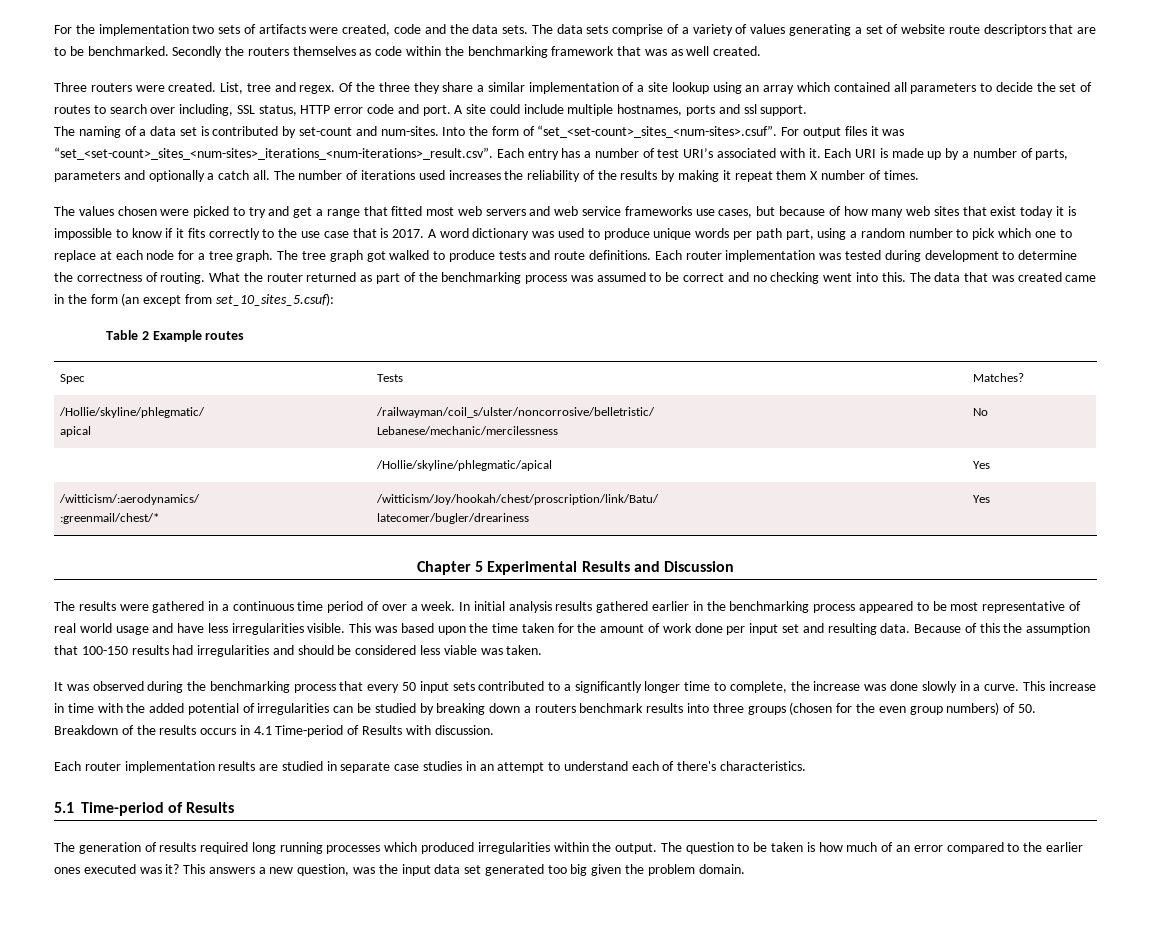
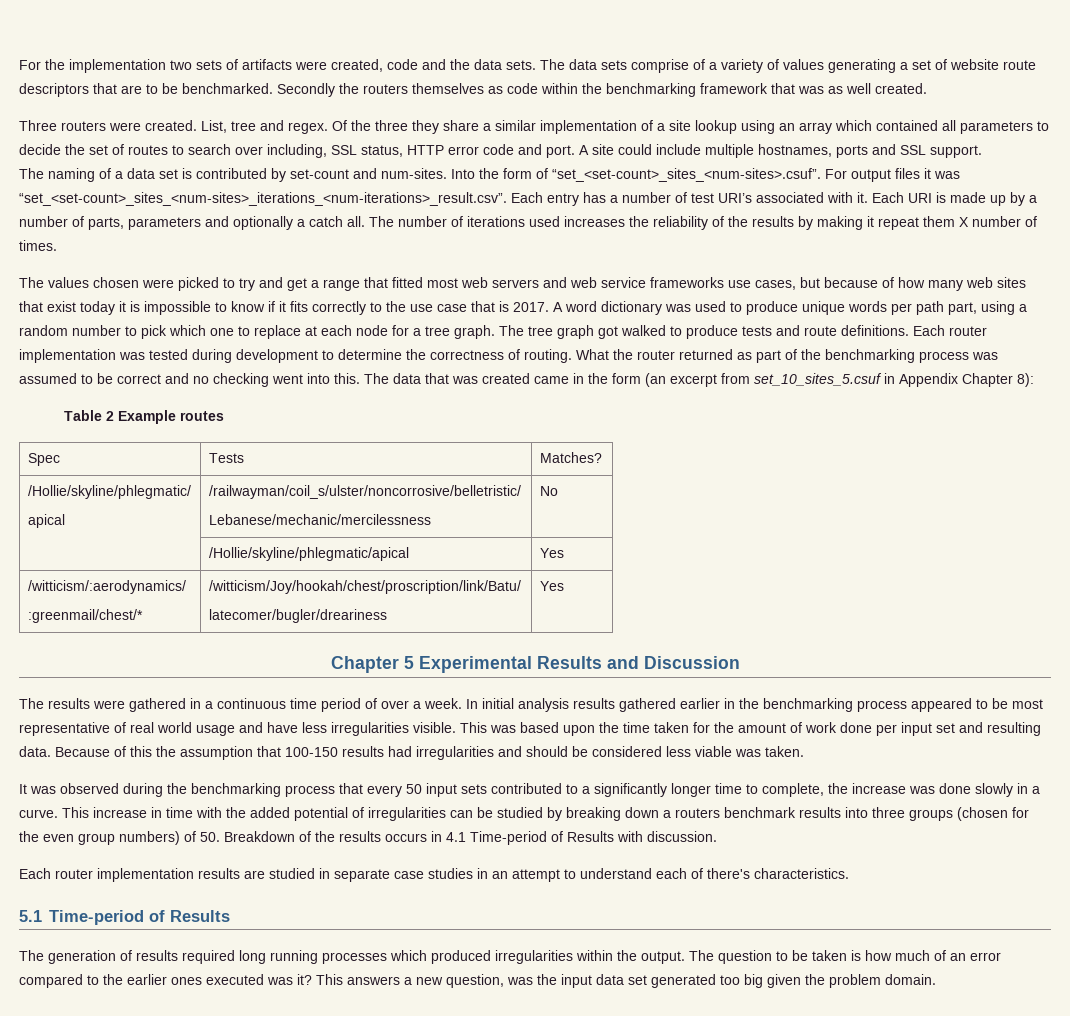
[743,104,757,114] ssl -> [900,145,926,155] SSL
[143,293,334,306] except from set_10_sites_5.csuf): -> [670,373,1034,387] excerpt from set_10_sites_5.csuf in Appendix Chapter 8):

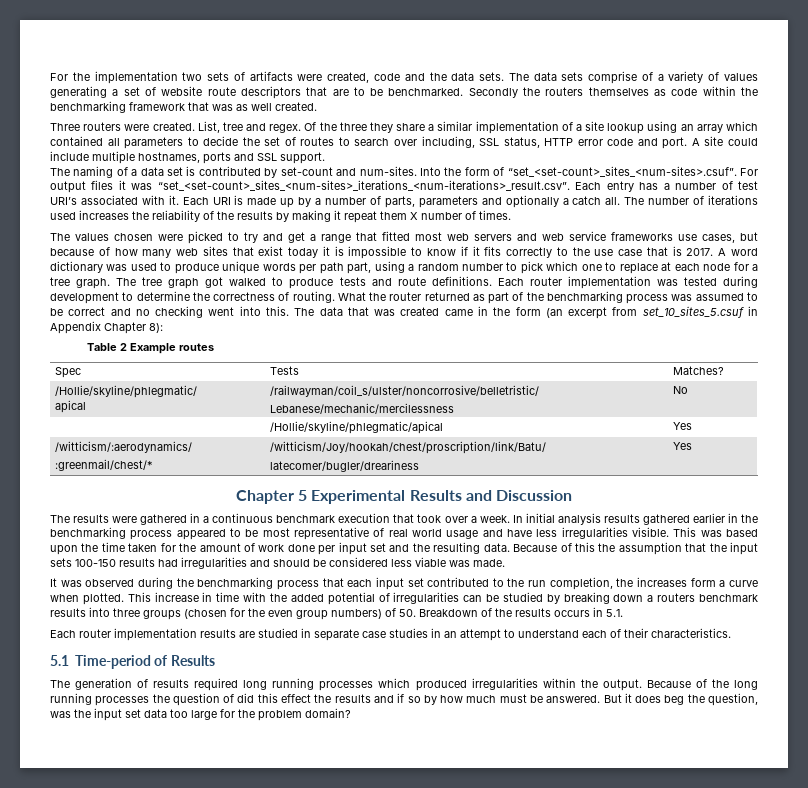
[290,698,377,712] time period of -> [276,513,442,523] benchmark execution that took
(983, 727) none -> [412,543,430,552] the
(281, 751) none -> [709,542,758,555] [50,558,72,567] the input sets
[765,746,804,757] taken. -> [473,559,505,567] made.
[367,783,1040,797] [19,809,58,818] every 50 input sets contributed to a significantly longer time to complete, the increase was done slowly in a curve. -> [347,577,758,590] [50,593,124,605] each input set contributed to the run completion, the increases form a curve when plotted.
[446,831,717,845] 4.1 Time-period of Results with discussion. -> [606,609,623,617] 5.1.
[707,868,750,879] there's -> [624,628,648,638] their
[689,950,1001,964] [19,974,801,988] The question to be taken is how much of an error compared to the earlier ones executed was it? This answers a new question, was the input data set generated too big given -> [646,679,758,690] [50,693,758,706] [50,708,235,721] Because of the long running processes the question of did this effect the results and if so by how much must be answered. But it does beg the question, was the input set data too large for
[885,974,936,985] domain. -> [305,708,351,718] domain?

